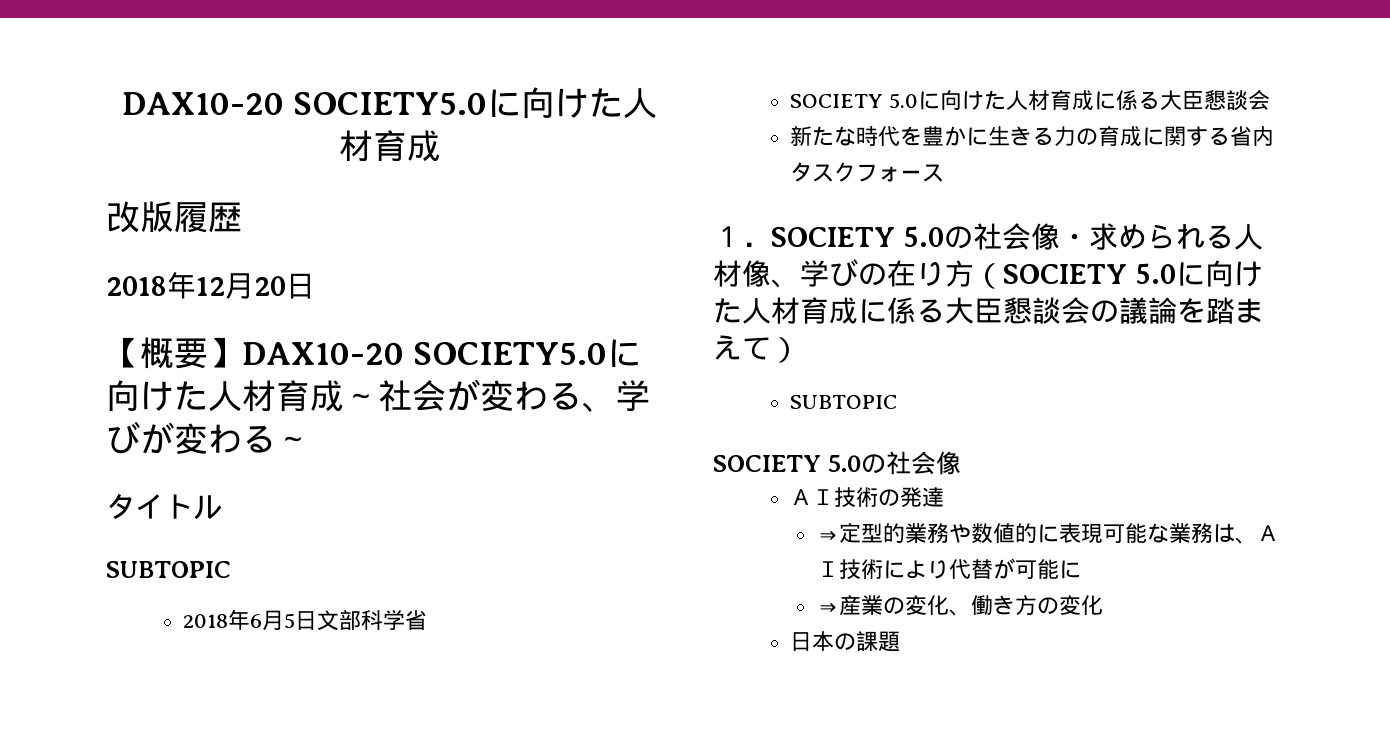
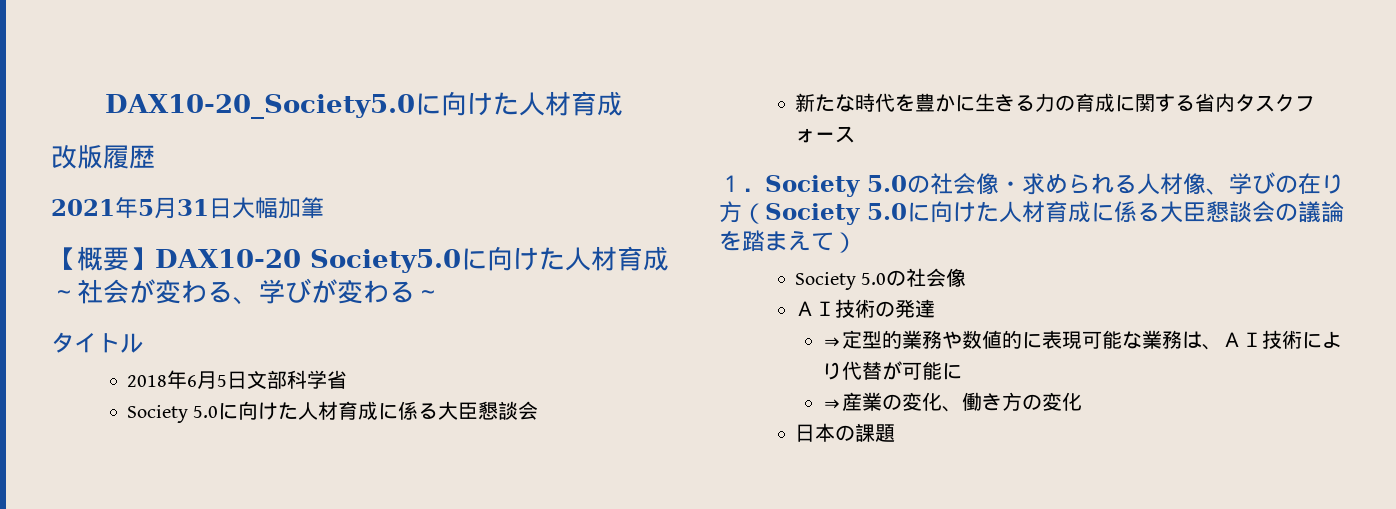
[121,92,488,115] DAX10-20 SOCIETY5.0 -> [105,94,415,119] DAX10-20_Society5.0
[106,272,315,299] 2018年12月20日 -> [51,197,324,219] 2021年5月31日大幅加筆
[413,342,608,365] SOCIETY5.0 -> [310,249,461,273] Society5.0
[106,561,231,578] // SUBTOPIC -> (143, 343) none
[789,94,883,108] SOCIETY -> [127,405,189,423] Society
[771,227,895,247] SOCIETY -> [765,175,860,197] Society
[1003,264,1127,284] SOCIETY -> [765,203,860,225] Society
[789,395,897,409] [713,455,821,472] SUBTOPIC // SOCIETY -> [795,272,857,290] Society

